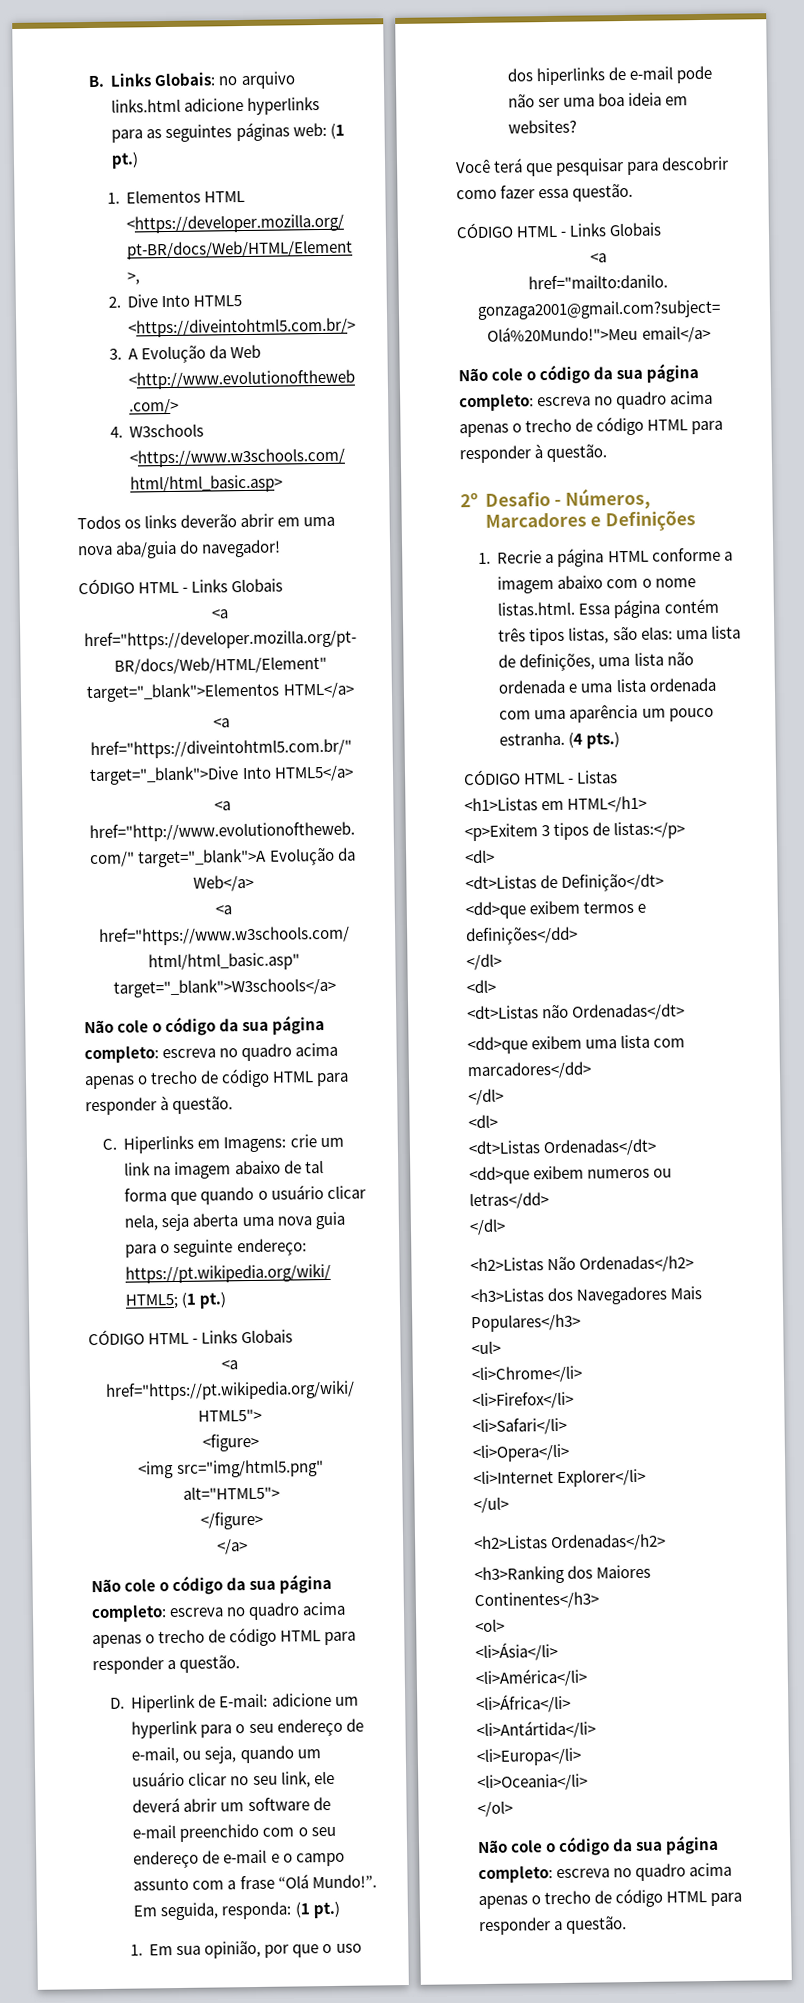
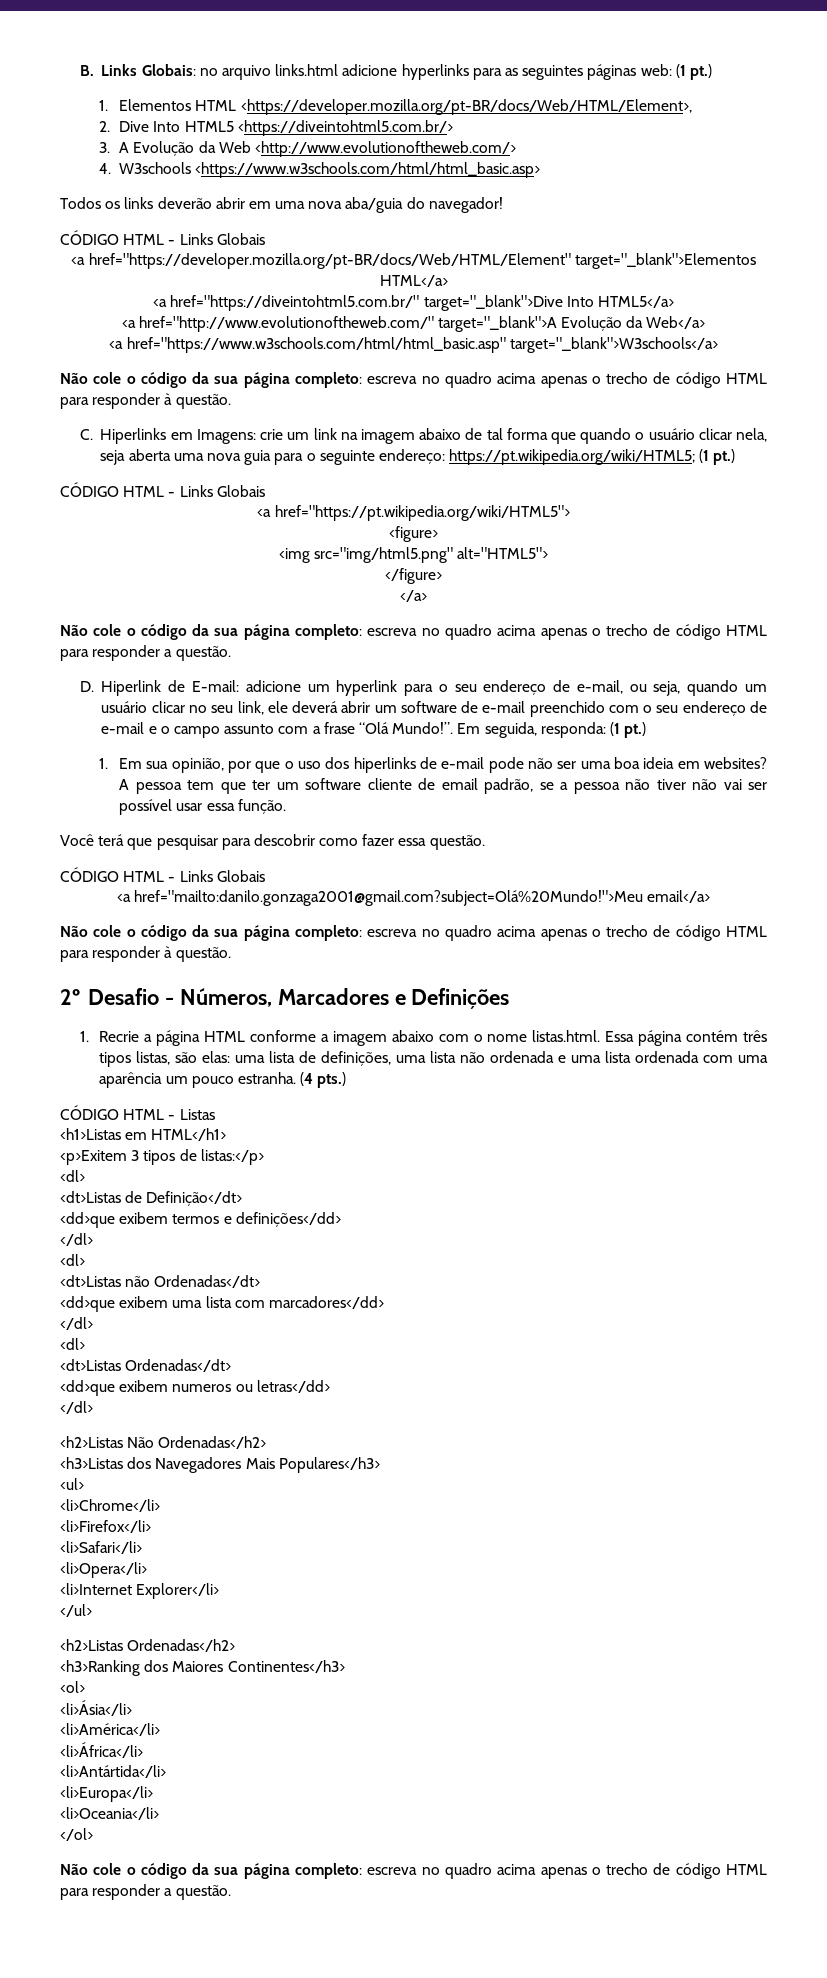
(578, 126) none -> [119,778,768,794] [119,799,286,815] A pessoa tem que ter um software cliente de email padrão, se a pessoa não tiver não vai ser possível usar essa função.

